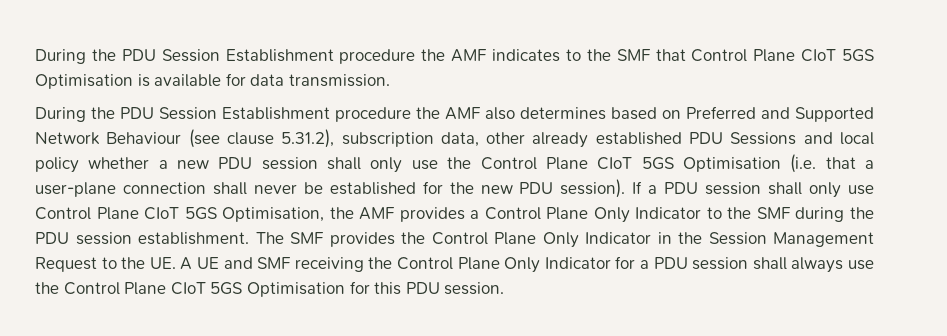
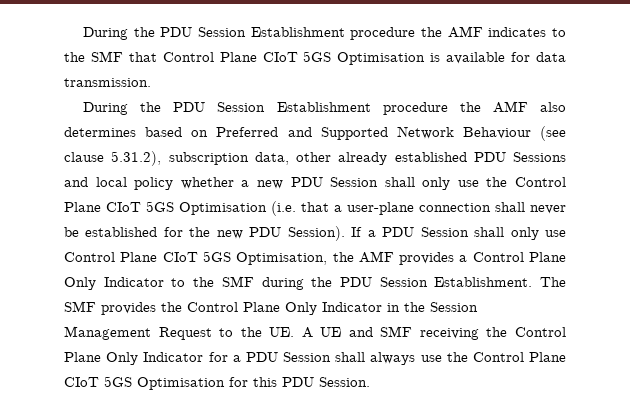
[261,157,318,170] session -> [330,177,379,187] Session
[560,179,626,198] session). -> [287,226,345,241] Session).
[705,182,762,195] session -> [420,227,469,237] Session
[75,232,249,245] session establishment. -> [379,277,533,287] Session Establishment.
[692,257,749,270] session -> [282,352,331,362] Session
[444,282,505,295] session. -> [319,377,370,387] Session.

